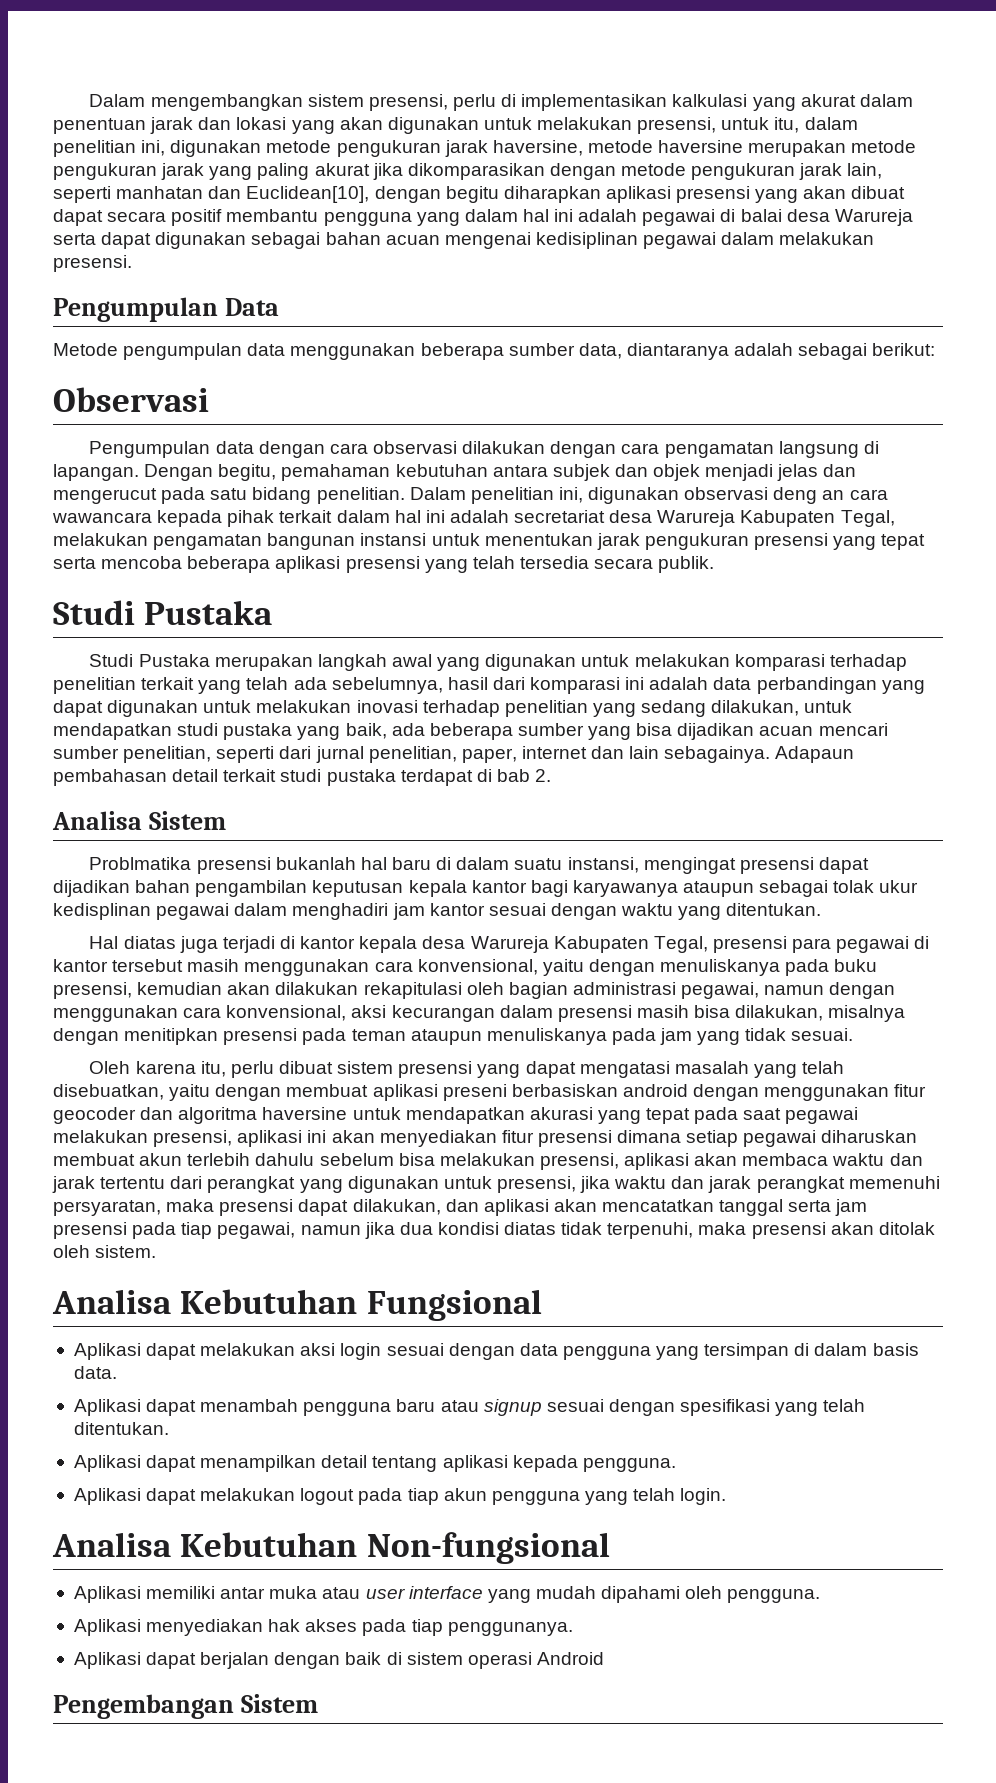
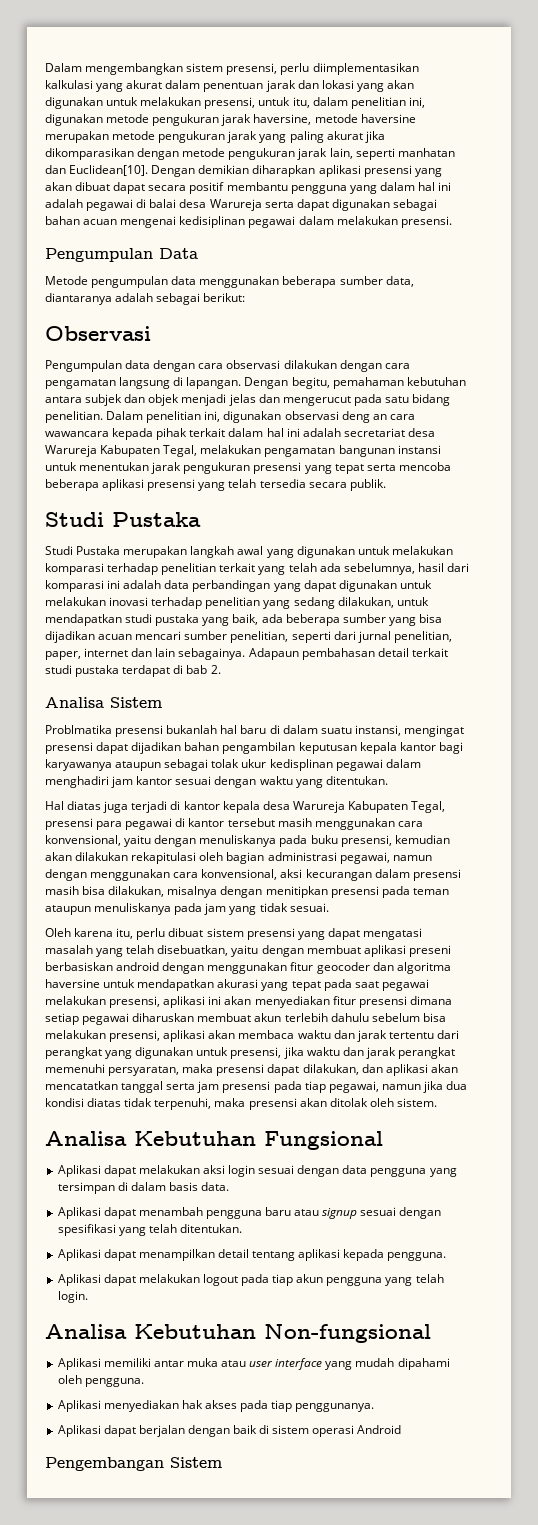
[501,94,668,111] di implementasikan -> [312,63,419,75] diimplementasikan
[246,186,499,203] Euclidean[10], dengan begitu -> [69,165,250,177] Euclidean[10]. Dengan demikian

